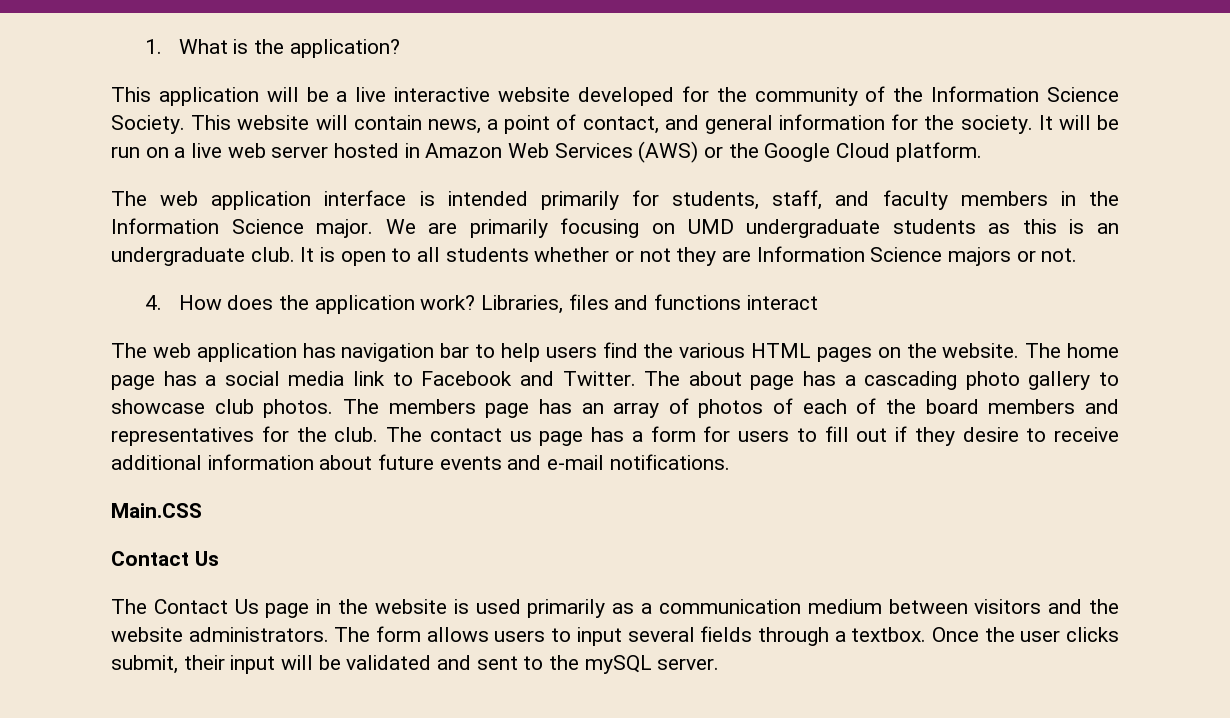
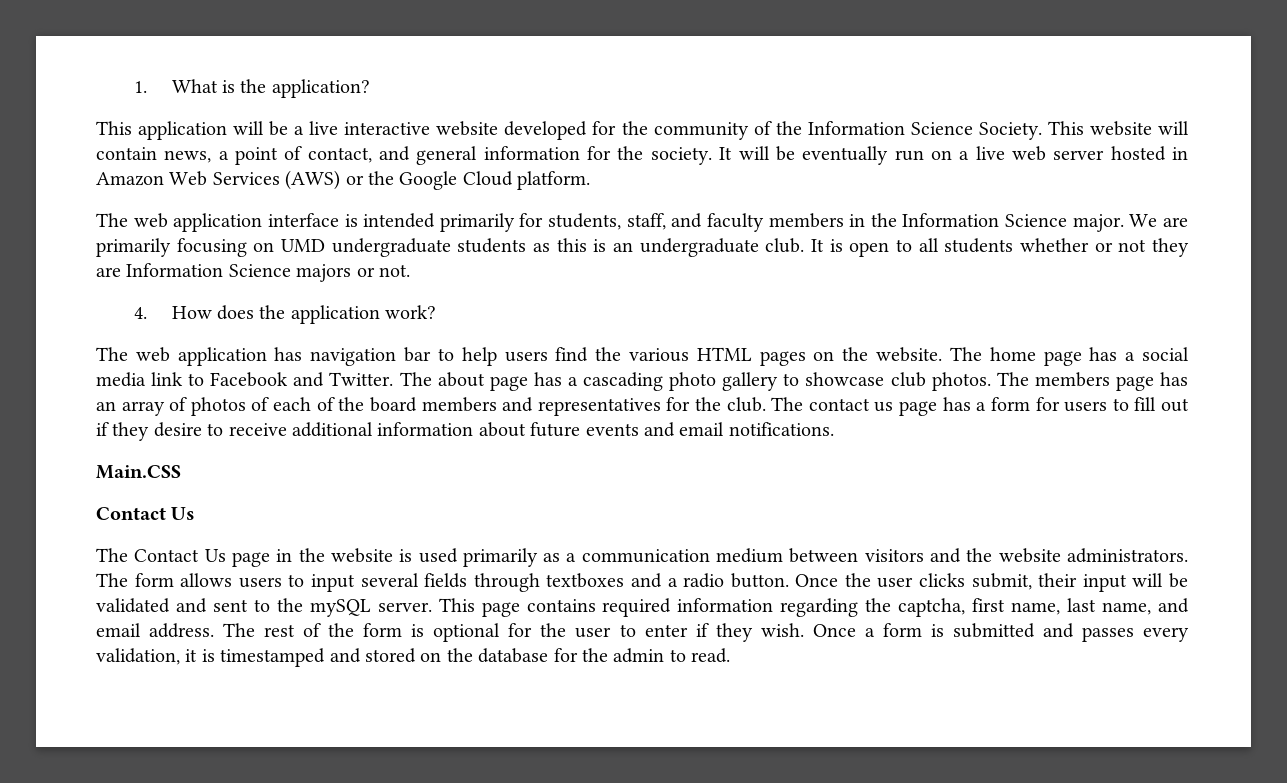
(1119, 122) none -> [802,146,889,165] eventually
[481,294,818,314] Libraries, files and functions interact -> (437, 312) none
[547,455,605,470] e-mail -> [679,422,725,436] email
[834,627,927,642] a textbox. -> [546,573,789,588] textboxes and a radio button.
(720, 664) none -> [438,598,1189,617] [96,623,1189,642] [96,648,731,667] This page contains required information regarding the captcha, first name, last name, and email address. The rest of the form is optional for the user to enter if they wish. Once a form is submitted and passes every validation, it is timestamped and stored on the database for the admin to read.

